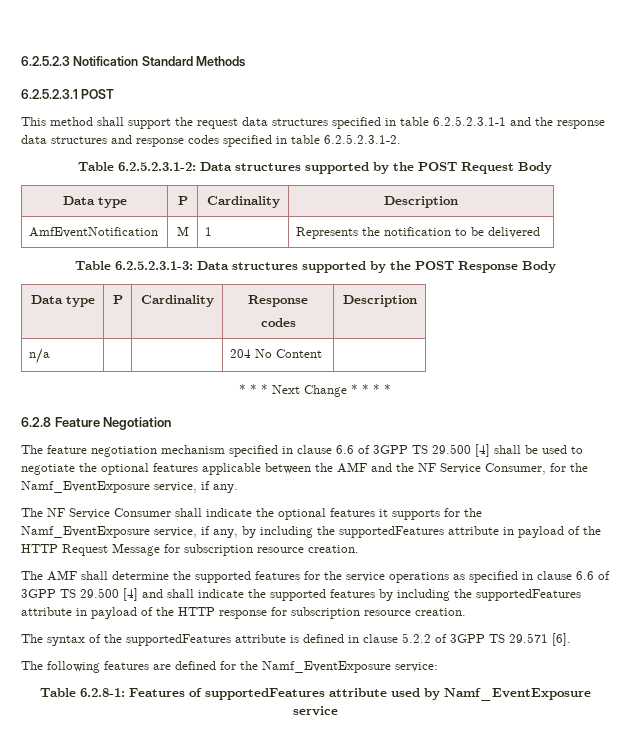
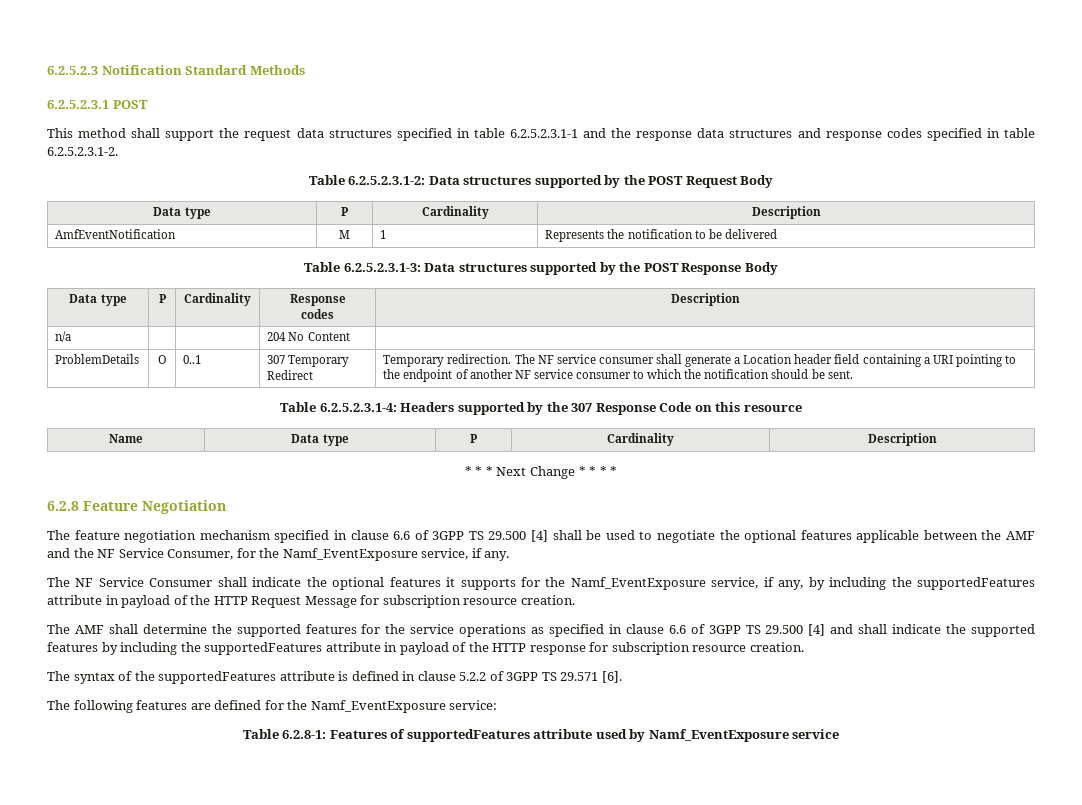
(323, 353) none -> [55,354,140,364] [157,355,167,364] [183,355,202,364] [267,355,350,367] [267,370,314,380] [383,354,1017,367] [383,369,853,382] [280,402,802,415] [109,434,143,443] [291,434,349,446] [470,434,477,443] [607,433,674,446] [867,433,937,446] // ProblemDetails | O | 0..1 | 307 Temporary Redirect | Temporary redirection. The NF service consumer shall generate a Location header field containing a URI pointing to the endpoint of another NF service consumer to which the notification should be sent. // Table 6.2.5.2.3.1-4: Headers supported by the 307 Response Code on this resource // Name | Data type | P | Cardinality | Description

